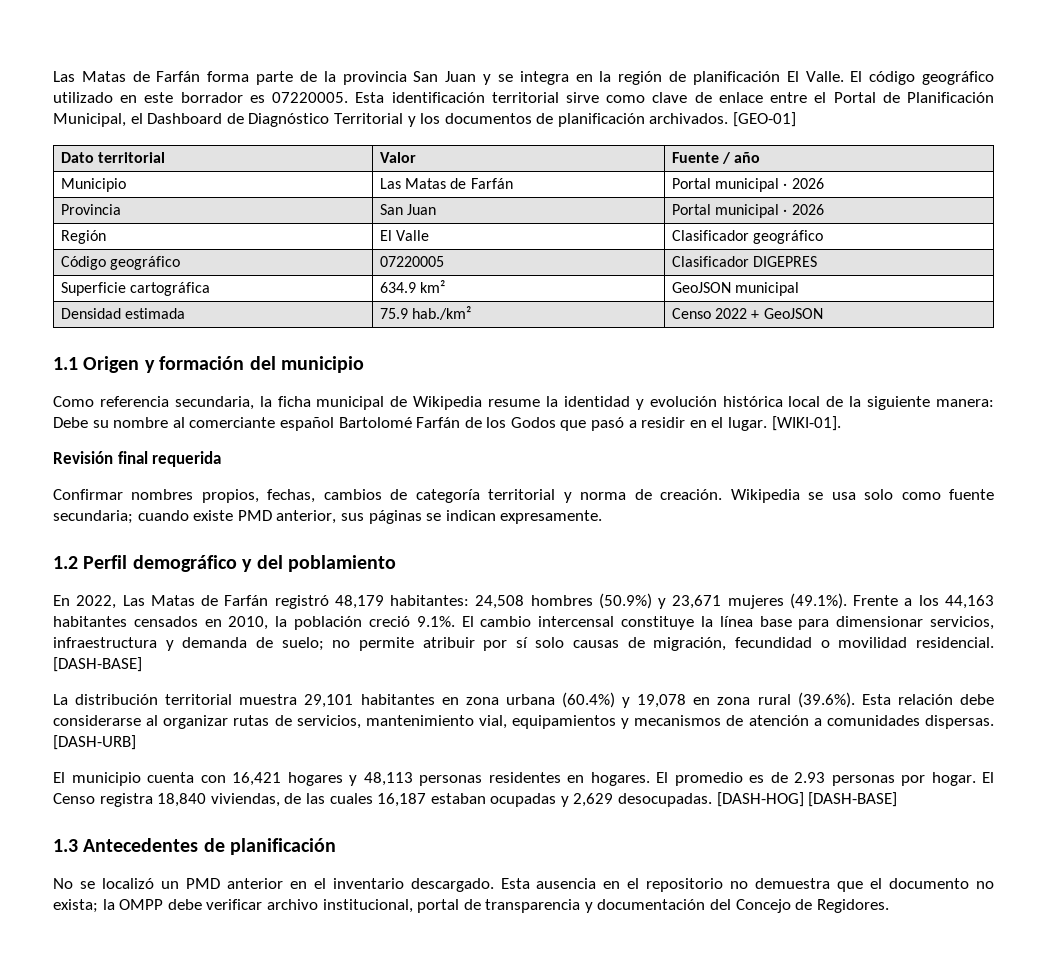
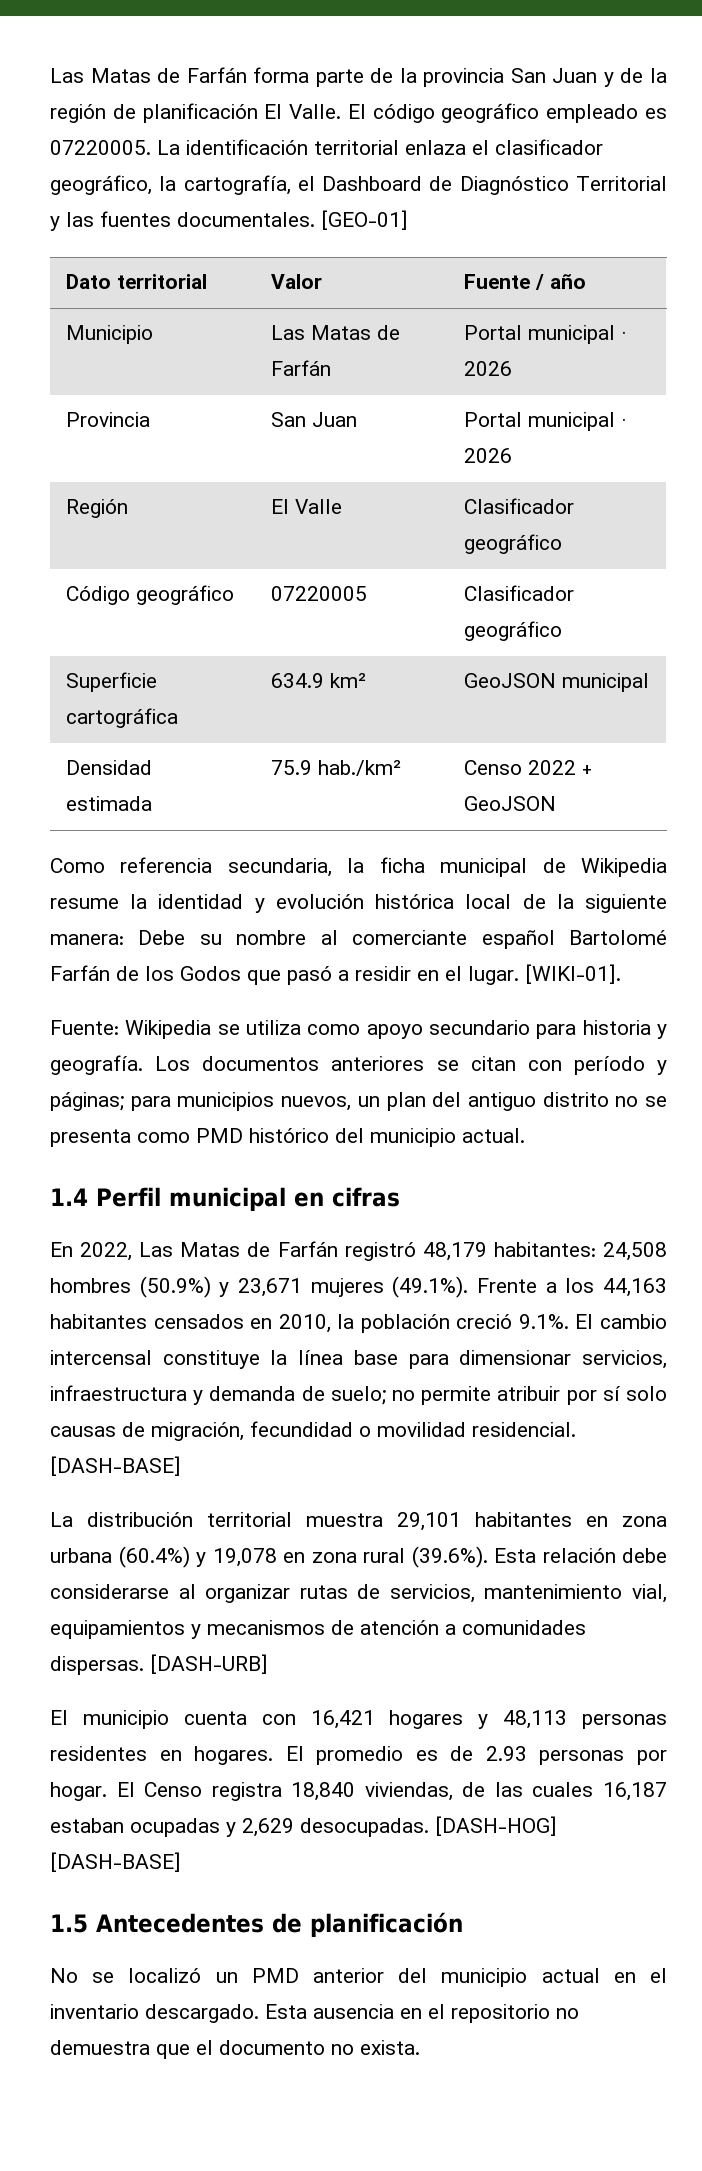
[497,71,593,85] se integra en -> [620,68,644,83] de
[53,92,243,103] utilizado en este borrador -> [546,104,639,123] empleado
[355,92,385,103] Esta -> [157,140,180,155] La
[566,92,994,103] [53,113,126,127] sirve como clave de enlace entre el Portal de Planificación Municipal, -> [405,139,603,155] [50,175,291,195] enlaza el clasificador geográfico, la cartografía,
[420,113,729,127] los documentos de planificación archivados. -> [66,211,315,227] las fuentes documentales.
[753,256,818,267] DIGEPRES -> [464,621,563,641] geográfico
[53,356,364,373] // 1.1 Origen y formación del municipio -> (557, 803) none
[53,451,222,467] [53,489,994,503] [53,510,603,524] [53,555,396,572] Revisión final requerida // Confirmar nombres propios, fechas, cambios de categoría territorial y norma de creación. Wikipedia se usa solo como fuente secundaria; cuando existe PMD anterior, sus páginas se indican expresamente. // 1.2 Perfil demográfico y del poblamiento -> [50,1020,667,1039] [50,1055,667,1075] [50,1092,667,1111] [50,1128,525,1147] [50,1187,400,1211] Fuente: Wikipedia se utiliza como apoyo secundario para historia y geografía. Los documentos anteriores se citan con período y páginas; para municipios nuevos, un plan del antiguo distrito no se presenta como PMD histórico del municipio actual. // 1.4 Perfil municipal en cifras
[53,839,78,852] 1.3 -> [50,1914,88,1933] 1.5
(283, 883) none -> [398,1968,600,1987] del municipio actual
[53,899,889,913] exista; la OMPP debe verificar archivo institucional, portal de transparencia y documentación del Concejo de Regidores. -> [360,2040,420,2055] exista.

